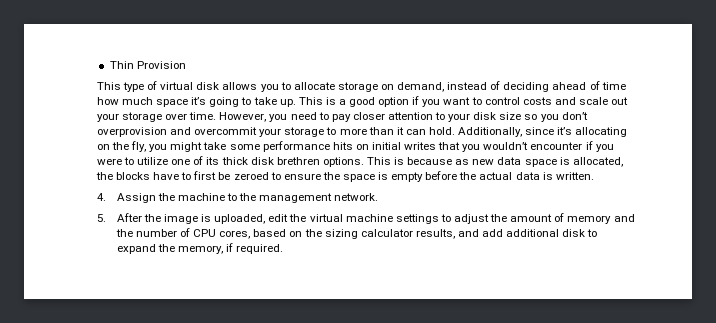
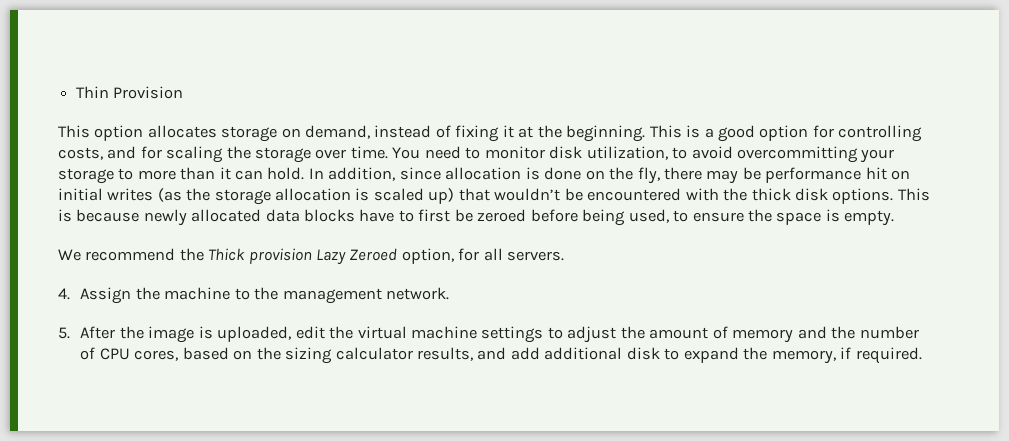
[123,81,335,92] type of virtual disk allows you to allocate -> [94,125,217,141] option allocates
[503,81,626,92] [96,97,296,107] deciding ahead of time how much space it’s going to take up. -> [455,125,646,142] fixing it at the beginning.
[412,96,629,107] [96,112,588,122] [96,127,258,137] if you want to control costs and scale out your storage over time. However, you need to pay closer attention to your disk size so you don’t overprovision and overcommit -> [812,125,923,142] [57,146,858,163] for controlling costs, and for scaling the storage over time. You need to monitor disk utilization, to avoid overcommitting
[458,127,628,137] [96,141,614,152] [96,156,220,165] Additionally, since it’s allocating on the fly, you might take some performance hits on initial writes that you wouldn’t encounter if you were to utilize one of its -> [308,167,911,184] [57,188,748,205] In addition, since allocation is done on the fly, there may be performance hit on initial writes (as the storage allocation is scaled up) that wouldn’t be encountered with the
[276,157,320,165] brethren -> (828, 194) none
[455,157,623,167] [95,172,113,180] as new data space is allocated, the -> [143,209,300,226] newly allocated data
(269, 176) none -> [530,209,669,226] before being used,
[391,171,594,182] empty before the actual data is written. -> [844,210,895,226] [57,248,565,265] empty. // We recommend the Thick provision Lazy Zeroed option, for all servers.

